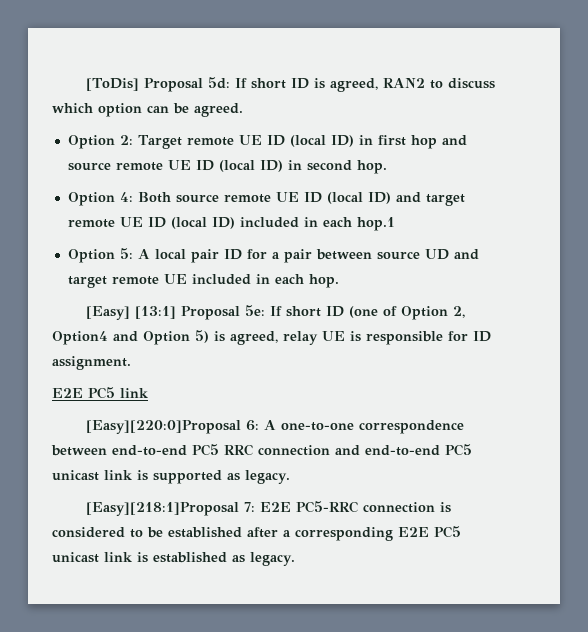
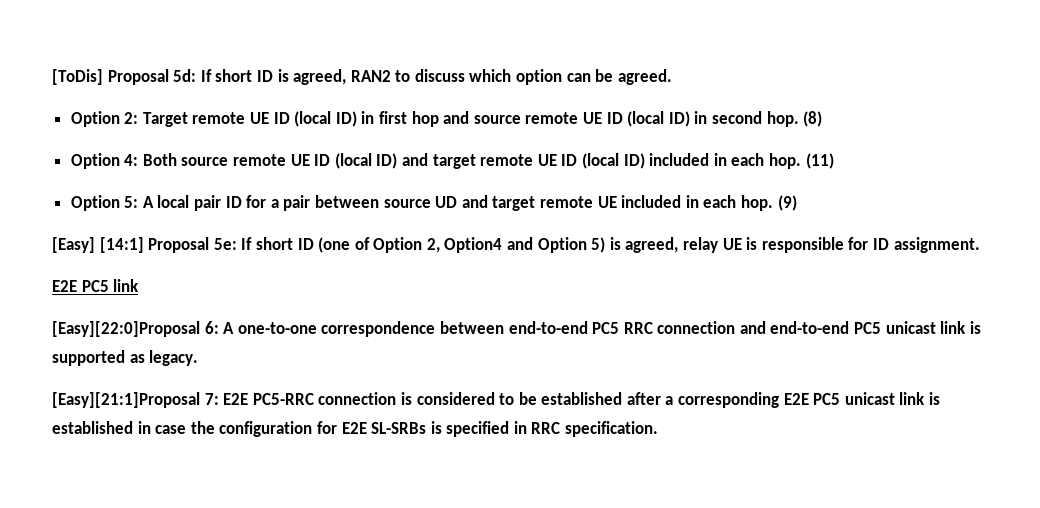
(387, 167) none -> [803,111,823,127] (8)
[356,217,395,231] hop.1 -> [768,153,834,169] hop. (11)
(339, 281) none -> [777,195,797,211] (9)
[134,306,176,319] [13:1] -> [99,237,144,253] [14:1]
[85,420,241,434] [Easy][220:0]Proposal -> [52,321,200,337] [Easy][22:0]Proposal
[85,502,239,516] [Easy][218:1]Proposal -> [52,392,200,408] [Easy][21:1]Proposal
[232,552,295,566] as legacy. -> [137,421,659,437] in case the configuration for E2E SL-SRBs is specified in RRC specification.

